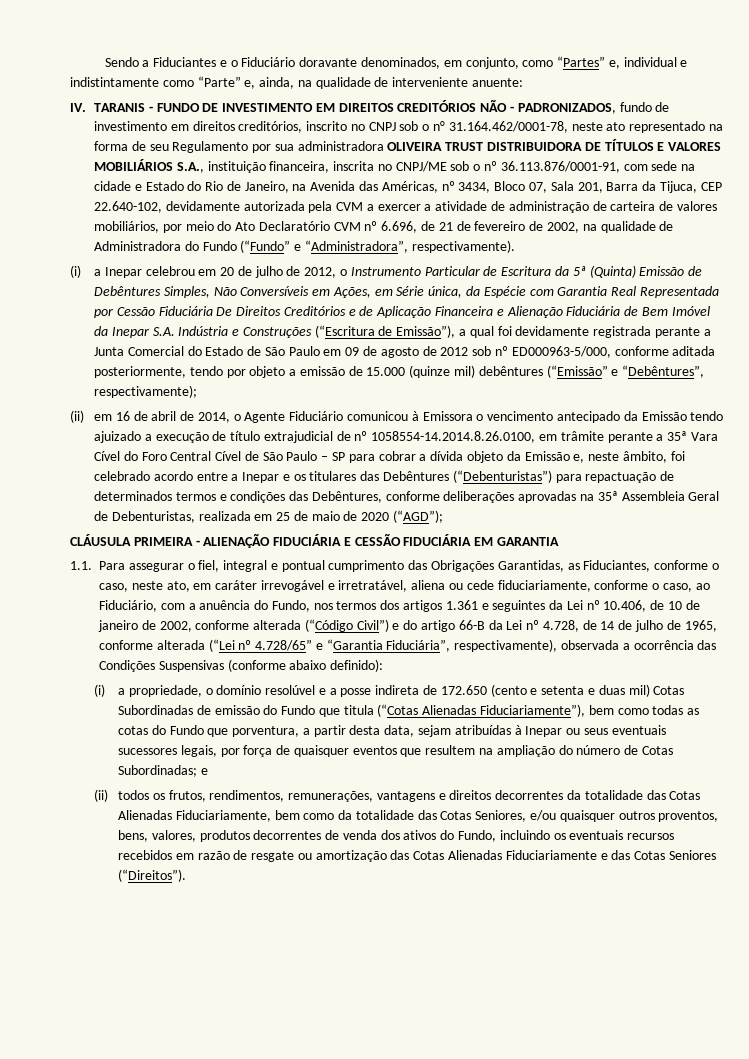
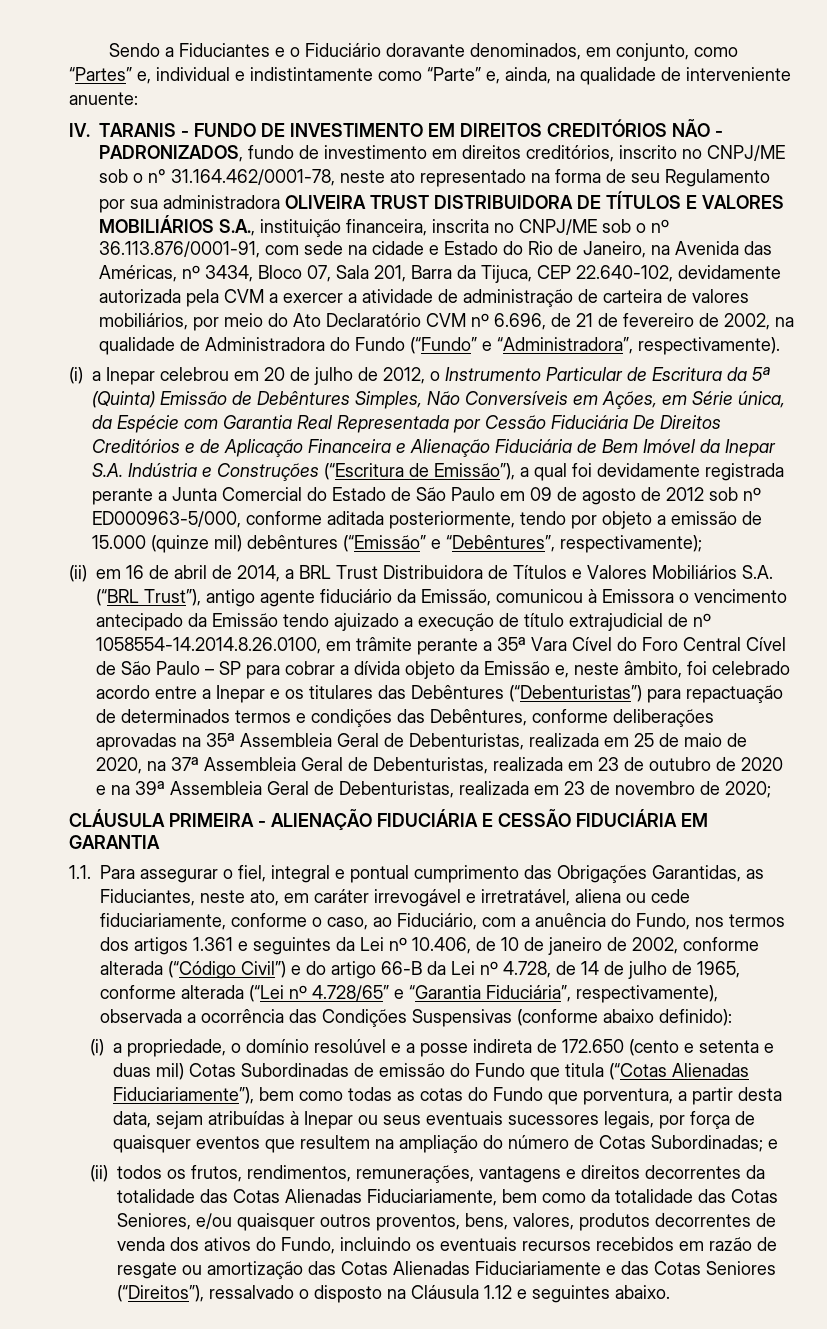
[368,122,396,131] CNPJ -> [707,145,785,161] CNPJ/ME
[233,411,344,423] o Agente Fiduciário -> [285,565,773,579] [96,589,491,607] a BRL Trust Distribuidora de Títulos e Valores Mobiliários S.A. (“BRL Trust”), antigo agente fiduciário da Emissão,
[361,510,444,523] 2020 (“AGD”); -> [96,757,783,774] [96,781,771,798] 2020, na 37ª Assembleia Geral de Debenturistas, realizada em 23 de outubro de 2020 e na 39ª Assembleia Geral de Debenturistas, realizada em 23 de novembro de 2020;
[654,560,719,570] [99,583,128,592] conforme o caso, -> (195, 897) none
[118,869,187,882] (“Direitos”). -> [116,1285,670,1303] (“Direitos”), ressalvado o disposto na Cláusula 1.12 e seguintes abaixo.

